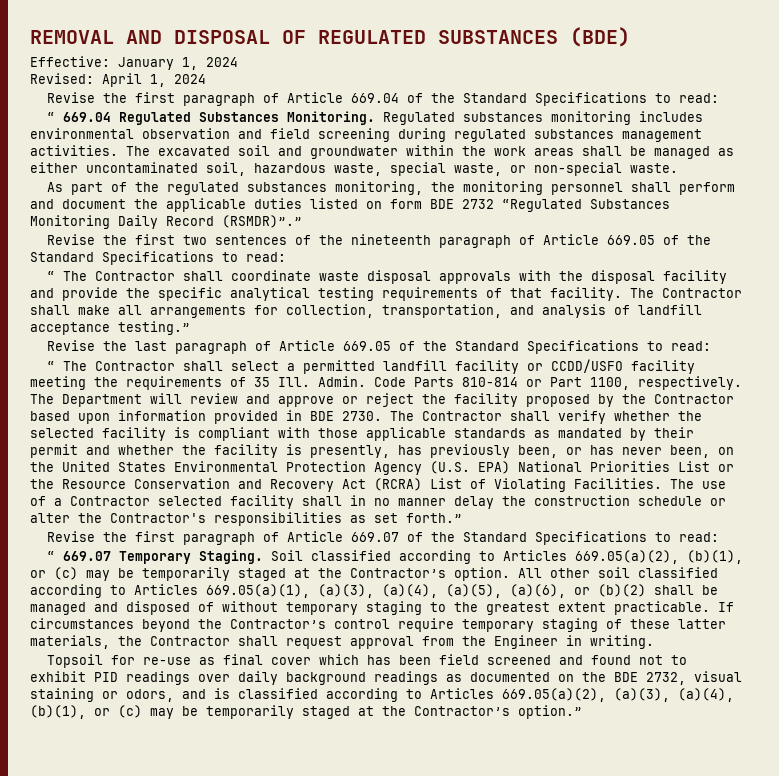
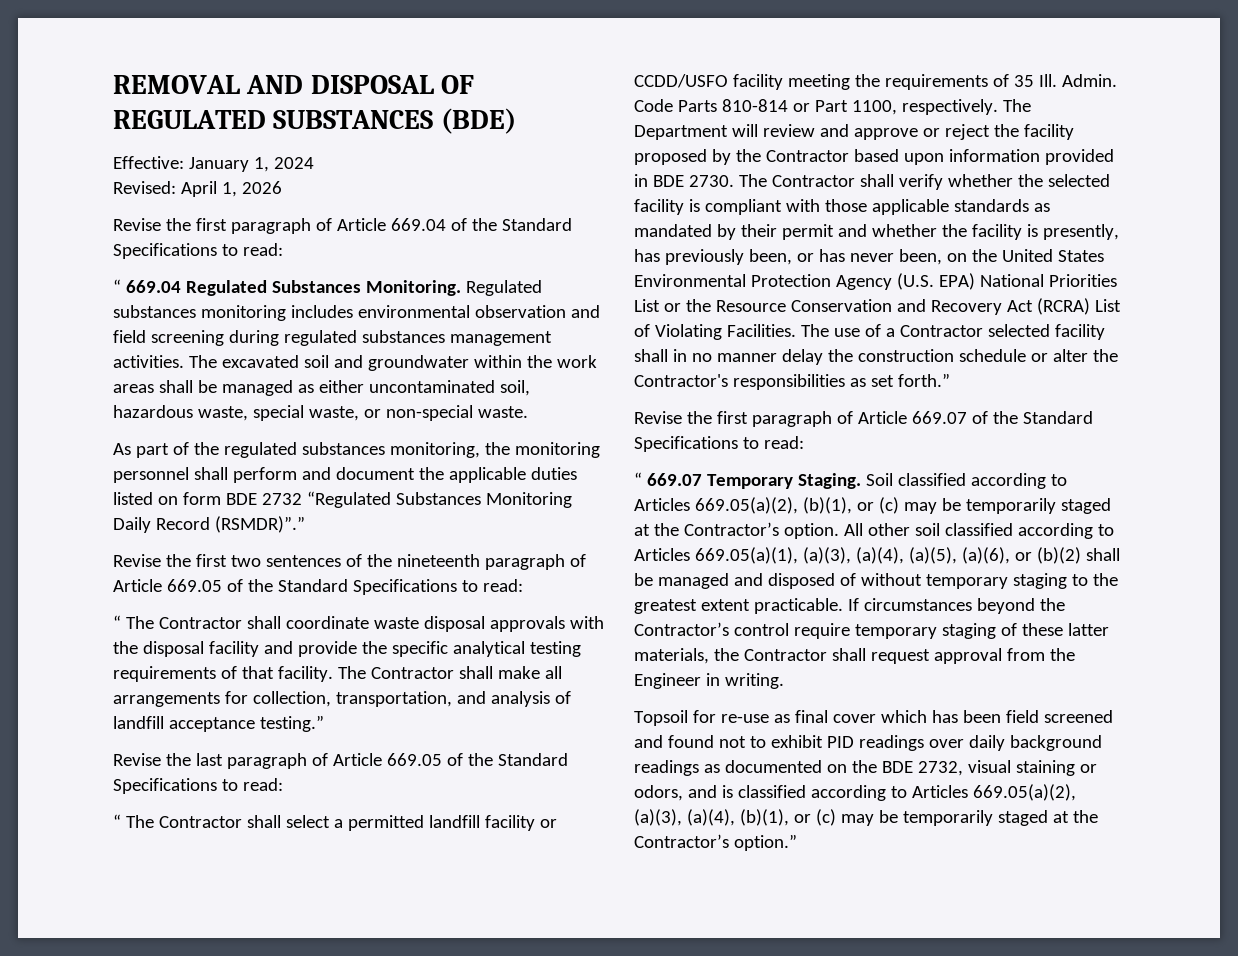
[174,74,206,84] 2024 -> [241,181,282,194] 2026

